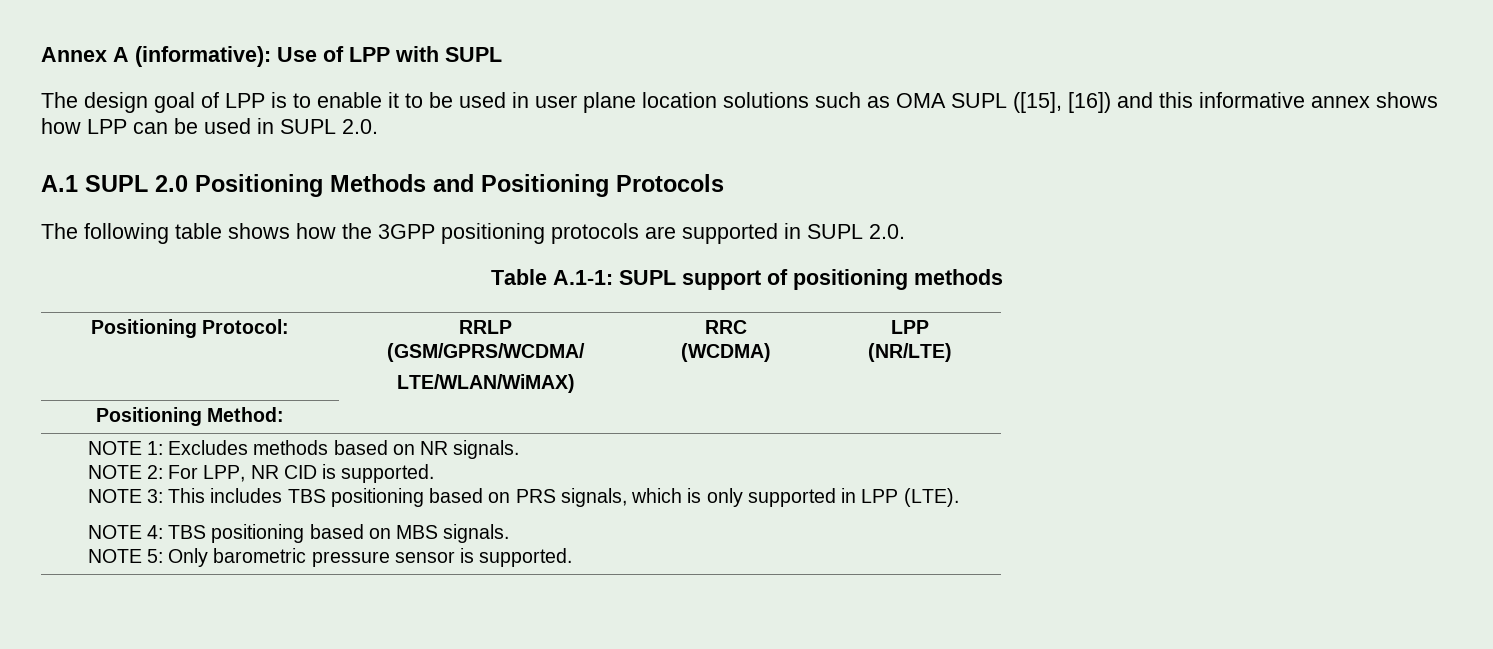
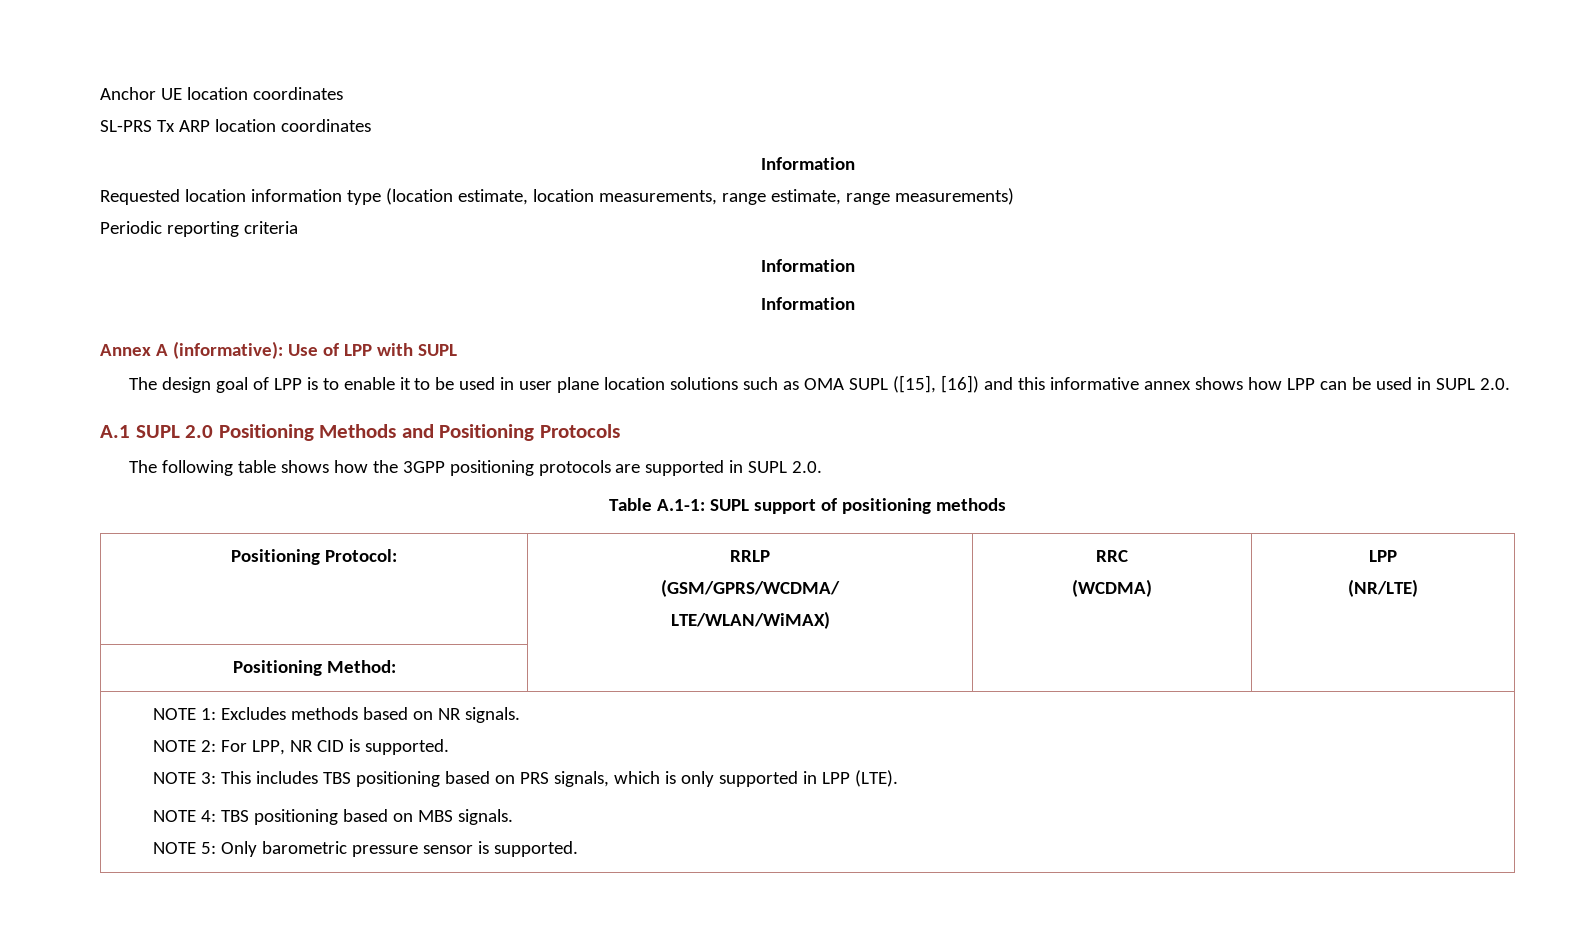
(41, 54) none -> [100,87,343,100] [100,119,371,132] [760,157,855,170] [100,188,1014,205] [100,221,298,237] [760,259,855,272] [760,297,855,310] Anchor UE location coordinates // SL-PRS Tx ARP location coordinates // Information // Requested location information type (location estimate, location measurements, range estimate, range measurements) // Periodic reporting criteria // Information // Information //

